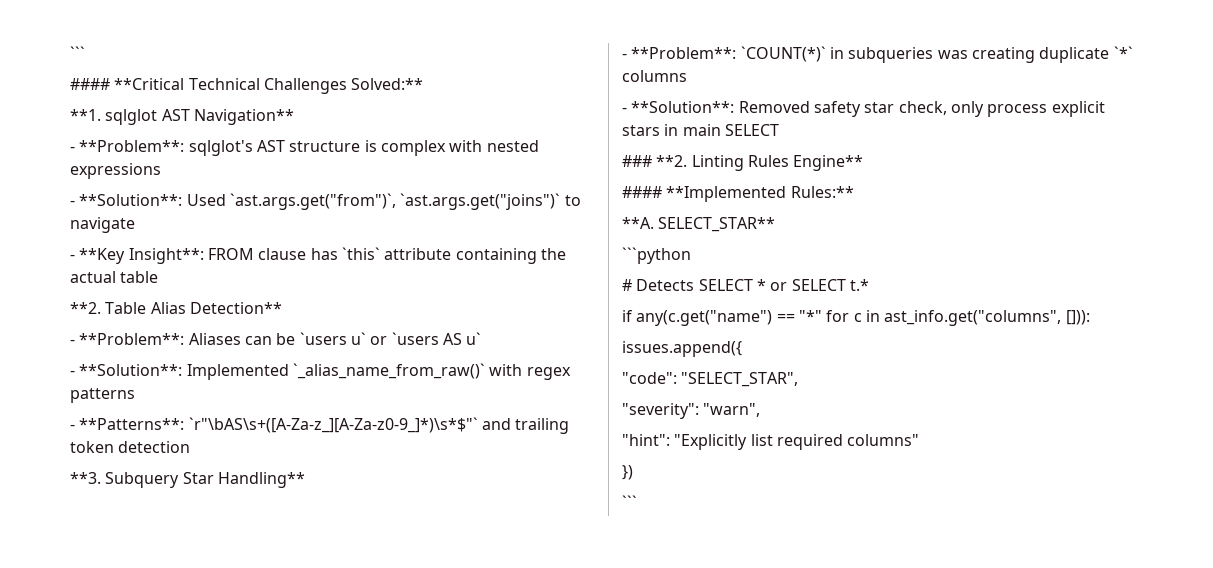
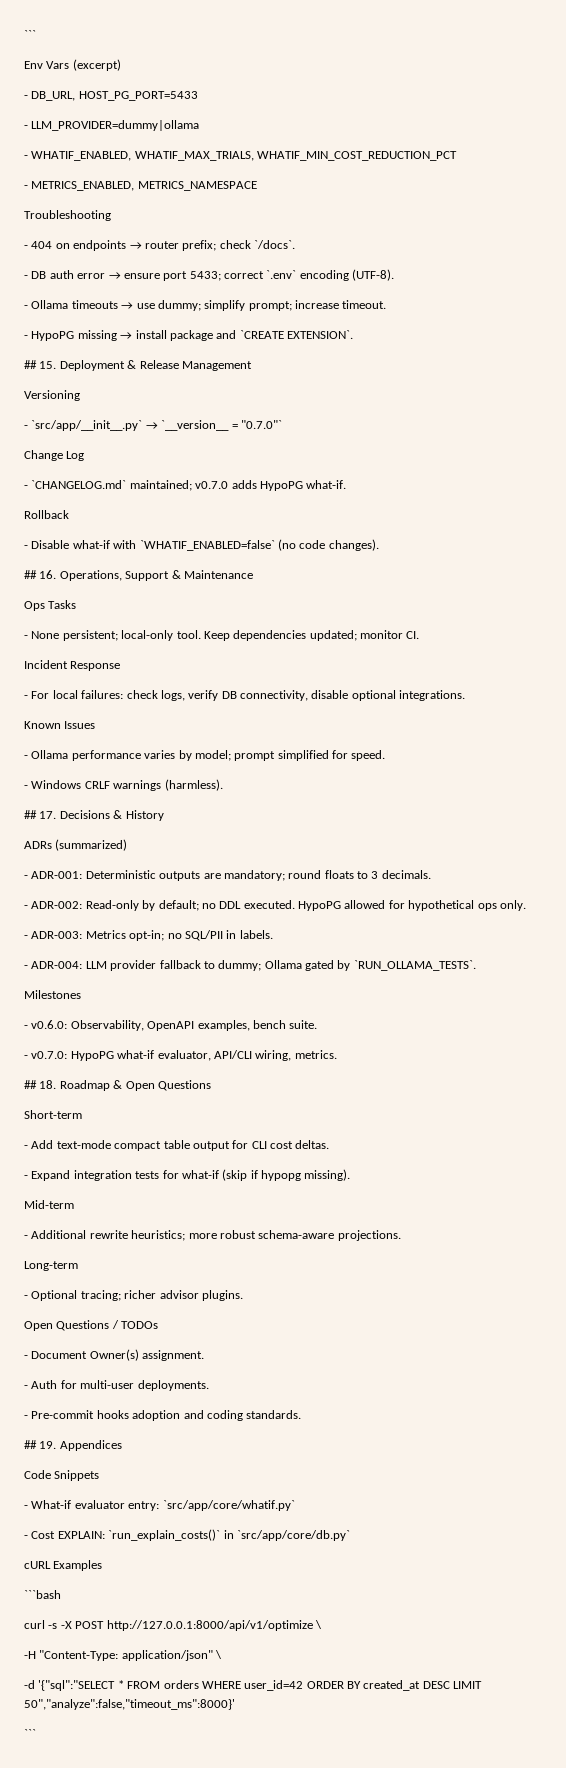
[70,78,424,94] [70,109,294,125] [70,140,539,156] [70,163,161,179] [70,193,581,210] [70,217,135,233] [70,247,566,264] [70,271,159,283] [70,302,282,314] [70,332,482,345] [70,363,571,380] [70,388,135,403] [70,417,570,434] [70,441,191,453] [70,472,305,488] [622,46,1133,63] [622,70,687,82] [622,101,1105,117] [622,124,779,136] [622,155,864,171] [622,186,854,202] [622,217,776,232] [622,247,691,264] [622,279,869,291] [622,310,1090,326] [622,341,742,357] [622,372,799,387] [622,403,761,419] [622,434,920,450] [622,465,633,480] #### **Critical Technical Challenges Solved:** // **1. sqlglot AST Navigation** // - **Problem**: sqlglot's AST structure is complex with nested expressions // - **Solution**: Used `ast.args.get("from")`, `ast.args.get("joins")` to navigate // - **Key Insight**: FROM clause has `this` attribute containing the actual table // **2. Table Alias Detection** // - **Problem**: Aliases can be `users u` or `users AS u` // - **Solution**: Implemented `_alias_name_from_raw()` with regex patterns // - **Patterns**: `r"\bAS\s+([A-Za-z_][A-Za-z0-9_]*)\s*$"` and trailing token detection // **3. Subquery Star Handling** // - **Problem**: `COUNT(*)` in subqueries was creating duplicate `*` columns // - **Solution**: Removed safety star check, only process explicit stars in main SELECT // ### **2. Linting Rules Engine** // #### **Implemented Rules:** // **A. SELECT_STAR** // ```python // # Detects SELECT * or SELECT t.* // if any(c.get("name") == "*" for c in ast_info.get("columns", [])): // issues.append({ // "code": "SELECT_STAR", // "severity": "warn", // "hint": "Explicitly list required columns" // }) -> [24,59,121,71] [24,91,198,101] [24,120,200,131] [24,151,458,161] [24,181,257,191] [24,210,111,221] [24,240,295,251] [24,269,395,281] [24,300,387,311] [24,330,353,341] [24,360,252,371] [24,390,80,401] [24,420,282,431] [24,450,85,461] [24,480,347,491] [24,510,69,519] [24,539,379,551] [24,570,253,581] [24,600,77,611] [24,630,420,641] [24,660,121,671] [24,690,466,701] [24,721,96,729] [24,750,386,761] [24,779,223,791] [24,810,164,821] [24,839,128,851] [24,870,431,881] [24,900,526,911] [24,930,273,941] [24,960,476,971] [24,990,81,999] [24,1020,318,1031] [24,1050,337,1061] [24,1080,211,1091] [24,1110,82,1119] [24,1140,330,1151] [24,1169,351,1181] [24,1200,74,1209] [24,1230,401,1241] [24,1261,78,1271] [24,1290,243,1301] [24,1320,159,1331] [24,1349,205,1361] [24,1380,209,1391] [24,1410,302,1421] [24,1440,122,1451] [24,1470,100,1481] [24,1500,295,1511] [24,1529,350,1541] [24,1560,103,1571] [24,1590,61,1599] [24,1620,322,1631] [24,1650,223,1661] [24,1680,483,1691] [24,1699,235,1710] Env Vars (excerpt) // - DB_URL, HOST_PG_PORT=5433 // - LLM_PROVIDER=dummy|ollama // - WHATIF_ENABLED, WHATIF_MAX_TRIALS, WHATIF_MIN_COST_REDUCTION_PCT // - METRICS_ENABLED, METRICS_NAMESPACE // Troubleshooting // - 404 on endpoints → router prefix; check `/docs`. // - DB auth error → ensure port 5433; correct `.env` encoding (UTF-8). // - Ollama timeouts → use dummy; simplify prompt; increase timeout. // - HypoPG missing → install package and `CREATE EXTENSION`. // ## 15. Deployment & Release Management // Versioning // - `src/app/__init__.py` → `__version__ = "0.7.0"` // Change Log // - `CHANGELOG.md` maintained; v0.7.0 adds HypoPG what-if. // Rollback // - Disable what-if with `WHATIF_ENABLED=false` (no code changes). // ## 16. Operations, Support & Maintenance // Ops Tasks // - None persistent; local-only tool. Keep dependencies updated; monitor CI. // Incident Response // - For local failures: check logs, verify DB connectivity, disable optional integrations. // Known Issues // - Ollama performance varies by model; prompt simplified for speed. // - Windows CRLF warnings (harmless). // ## 17. Decisions & History // ADRs (summarized) // - ADR-001: Deterministic outputs are mandatory; round floats to 3 decimals. // - ADR-002: Read-only by default; no DDL executed. HypoPG allowed for hypothetical ops only. // - ADR-003: Metrics opt-in; no SQL/PII in labels. // - ADR-004: LLM provider fallback to dummy; Ollama gated by `RUN_OLLAMA_TESTS`. // Milestones // - v0.6.0: Observability, OpenAPI examples, bench suite. // - v0.7.0: HypoPG what-if evaluator, API/CLI wiring, metrics. // ## 18. Roadmap & Open Questions // Short-term // - Add text-mode compact table output for CLI cost deltas. // - Expand integration tests for what-if (skip if hypopg missing). // Mid-term // - Additional rewrite heuristics; more robust schema-aware projections. // Long-term // - Optional tracing; richer advisor plugins. // Open Questions / TODOs // - Document Owner(s) assignment. // - Auth for multi-user deployments. // - Pre-commit hooks adoption and coding standards. // ## 19. Appendices // Code Snippets // - What-if evaluator entry: `src/app/core/whatif.py` // - Cost EXPLAIN: `run_explain_costs()` in `src/app/core/db.py` // cURL Examples // ```bash // curl -s -X POST http://127.0.0.1:8000/api/v1/optimize \ // -H "Content-Type: application/json" \ // -d '{"sql":"SELECT * FROM orders WHERE user_id=42 ORDER BY created_at DESC LIMIT 50","analyze":false,"timeout_ms":8000}'

